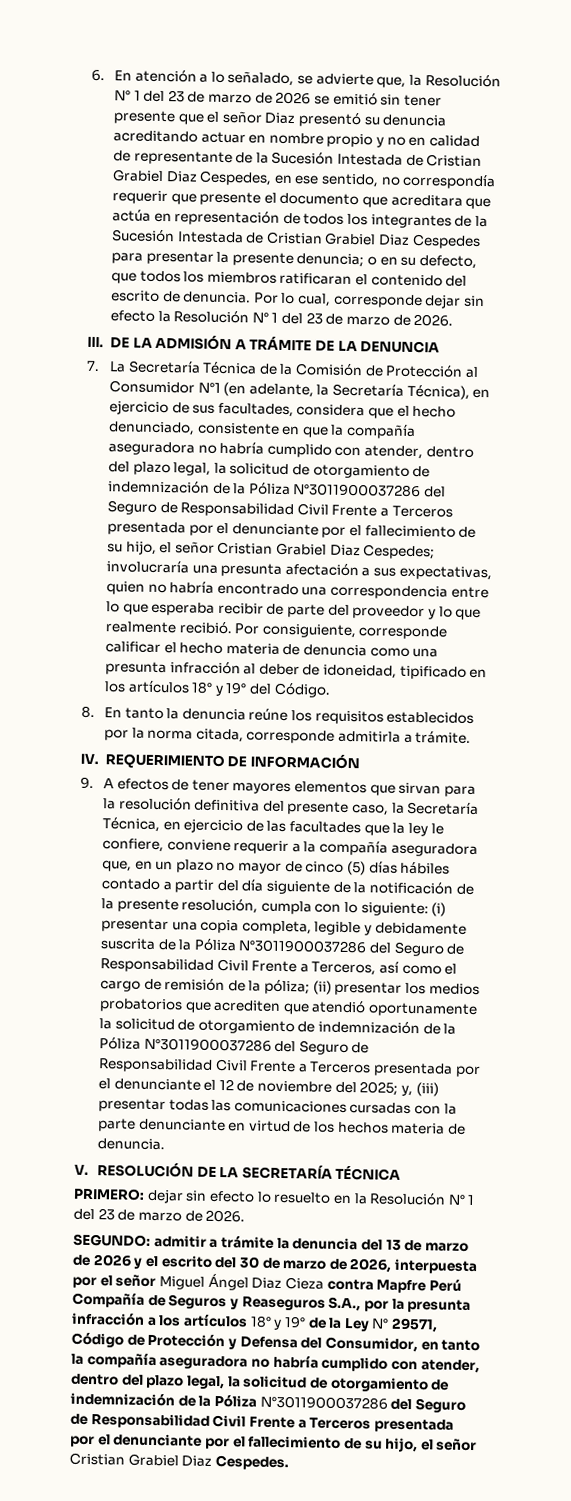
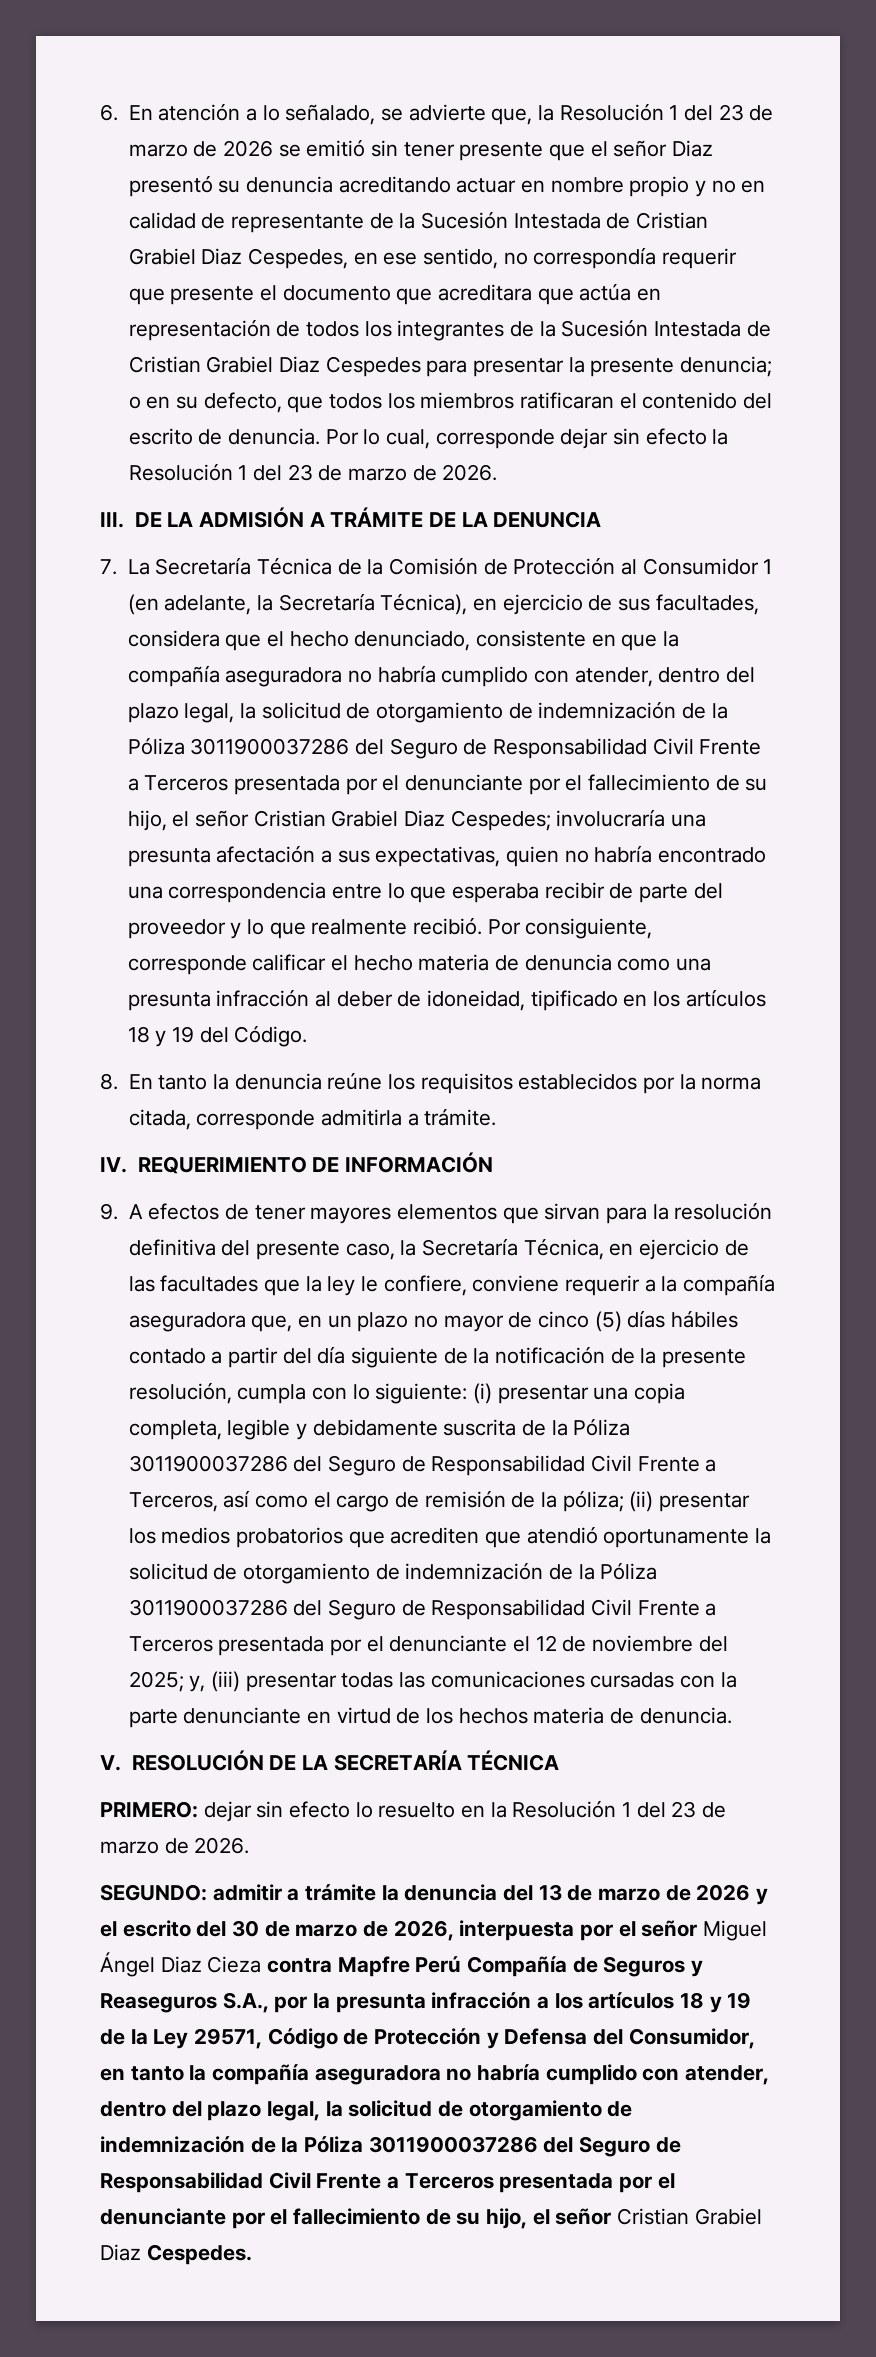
[113,90,131,101] N° -> (664, 112) none
[251,312,269,323] N° -> (233, 472) none
[197,382,221,393] N°1 -> [763,559,773,574] 1
[293,483,422,498] N°3011900037286 -> [190,738,350,755] 3011900037286
[191,681,248,697] 18° y 19° -> [127,1026,194,1047] 18 y 19
[238,939,368,954] N°3011900037286 -> [128,1455,288,1472] 3011900037286
[143,1037,272,1052] N°3011900037286 -> [128,1599,288,1616] 3011900037286
[447,1194,466,1205] N° -> (617, 1809) none
[249,1315,306,1331] 18° y 19° -> [680,1992,752,2013] 18 y 19
[371,1318,390,1329] N° -> (189, 2039) none
[259,1395,388,1410] N°3011900037286 -> [368,2136,538,2153] 3011900037286

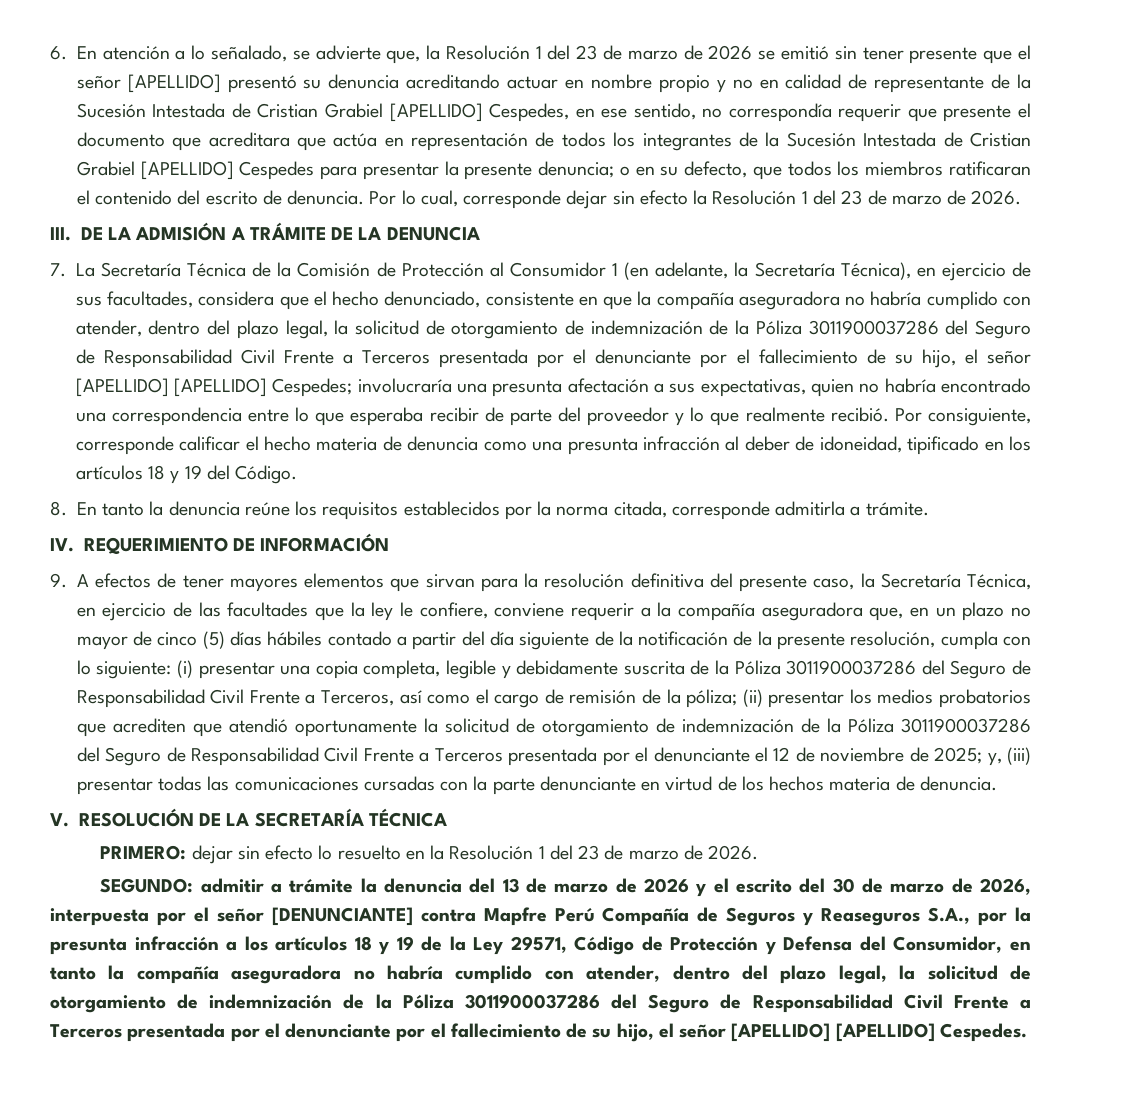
[671,140,713,157] Diaz -> [127,74,221,93] [APELLIDO]
[201,248,243,265] Diaz -> [389,103,483,122] [APELLIDO]
[278,356,320,373] Diaz -> [140,161,234,180] [APELLIDO]
[253,810,445,827] Cristian Grabiel Diaz -> [75,378,268,397] [APELLIDO] [APELLIDO]
[698,1636,728,1652] del -> [909,747,929,762] de
[703,1920,768,1941] [100,1952,262,1977] Miguel Ángel Diaz Cieza -> [271,907,413,926] [DENUNCIANTE]
[617,2208,762,2225] [100,2244,141,2261] Cristian Grabiel Diaz -> [731,1023,935,1042] [APELLIDO] [APELLIDO]

